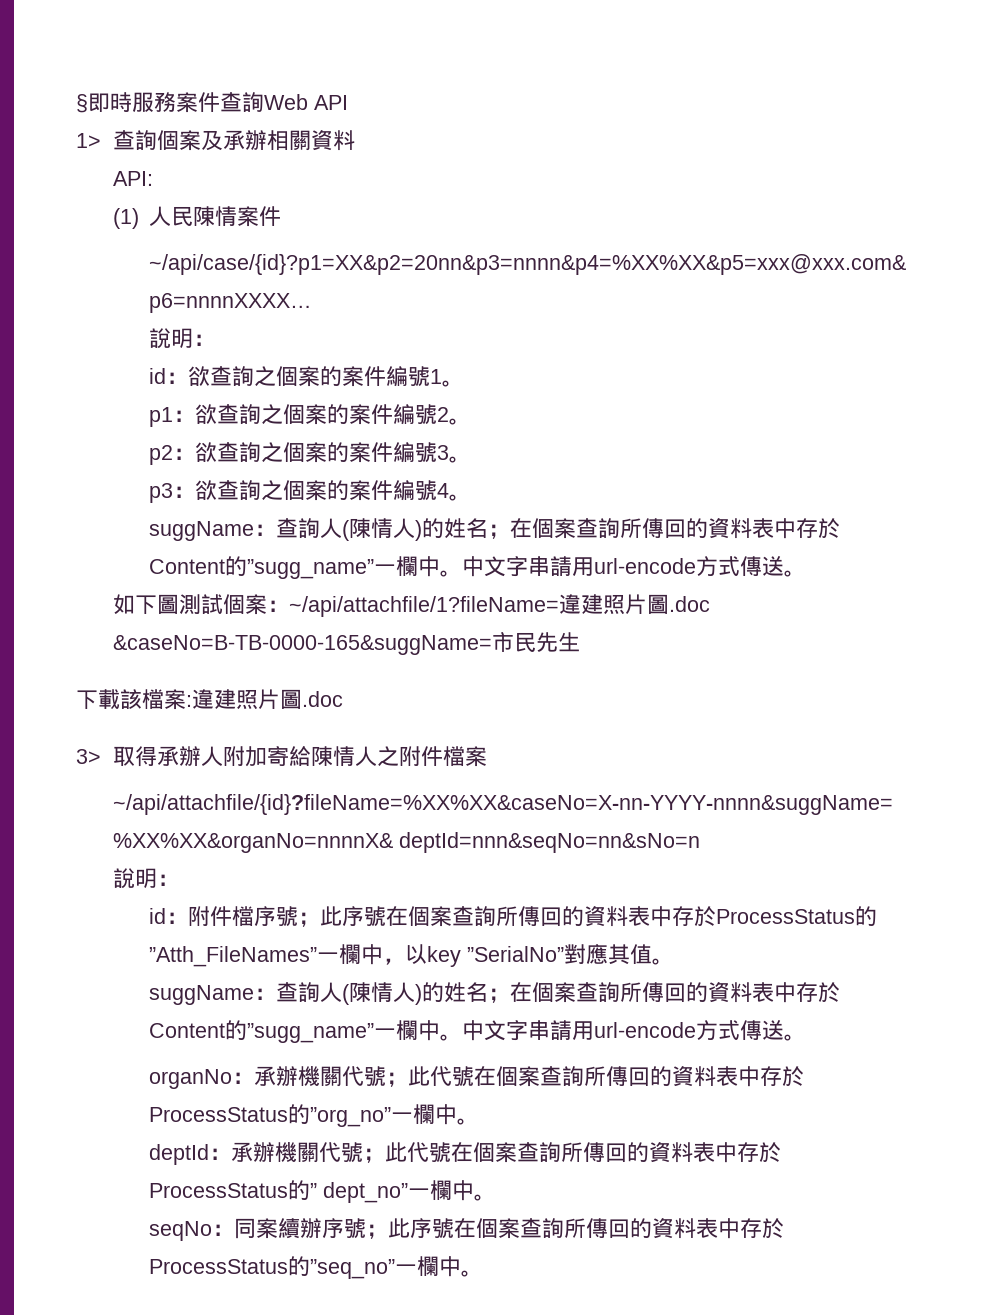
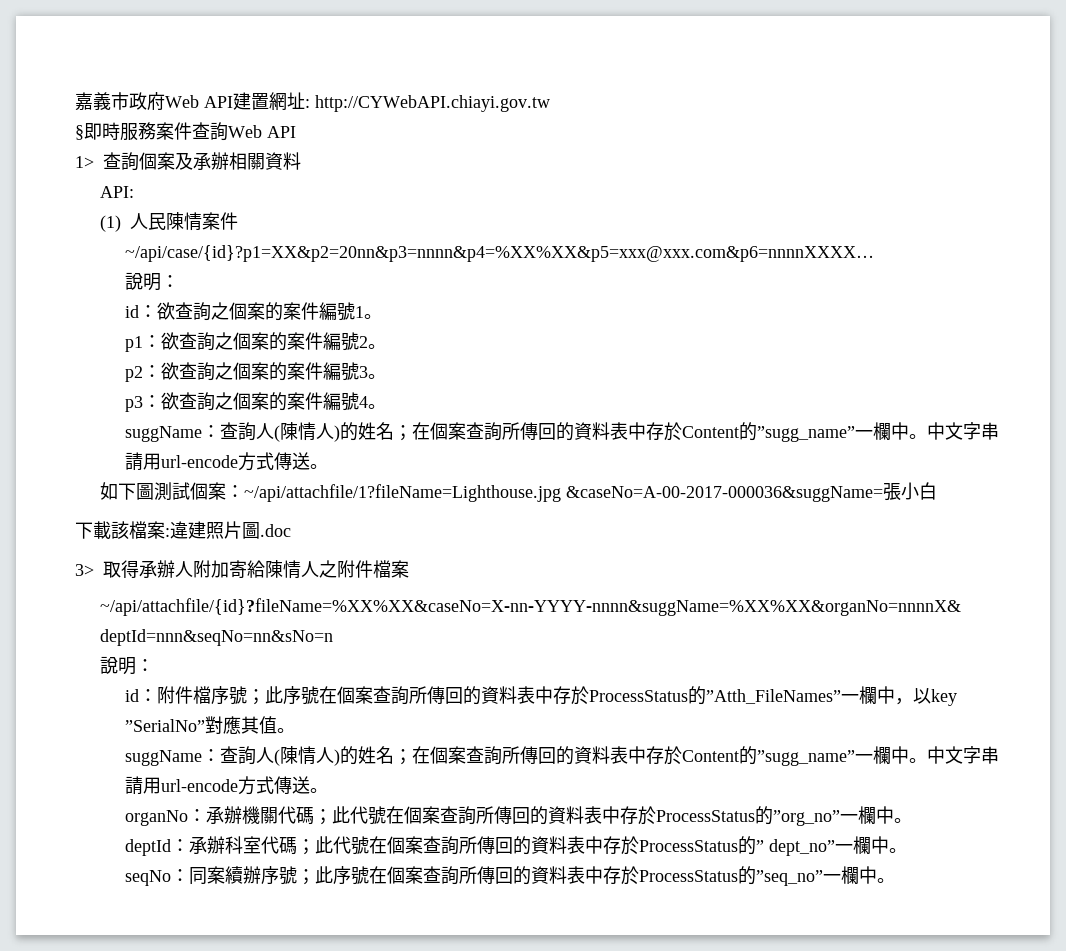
(76, 103) none -> [75,92,550,112] 嘉義市政府Web API建置網址: http://CYWebAPI.chiayi.gov.tw //
[288,594,710,617] [112,632,580,655] ~/api/attachfile/1?fileName=違建照片圖.doc &caseNo=B-TB-0000-165&suggName=市民先生 -> [244,482,938,502] ~/api/attachfile/1?fileName=Lighthouse.jpg &caseNo=A-00-2017-000036&suggName=張小白
[364,1066,387,1087] 號 -> [296,807,315,825] 碼
[275,1142,364,1163] 機關代號 -> [225,836,298,855] 科室代碼

